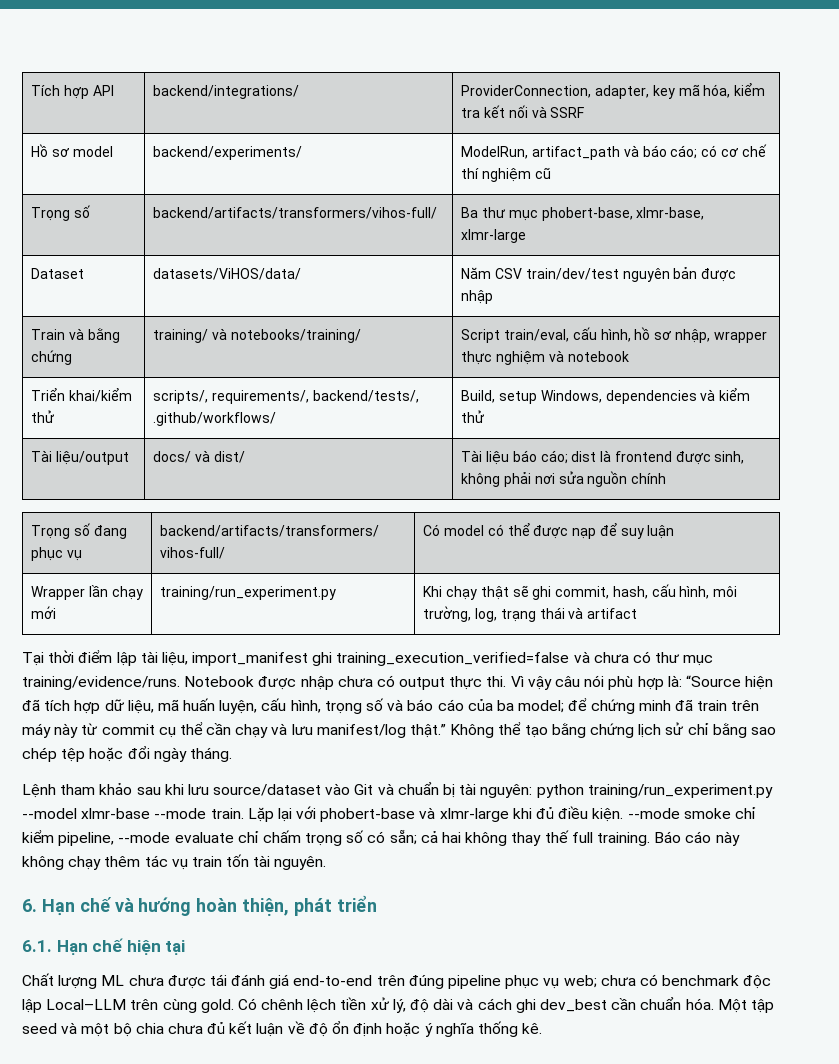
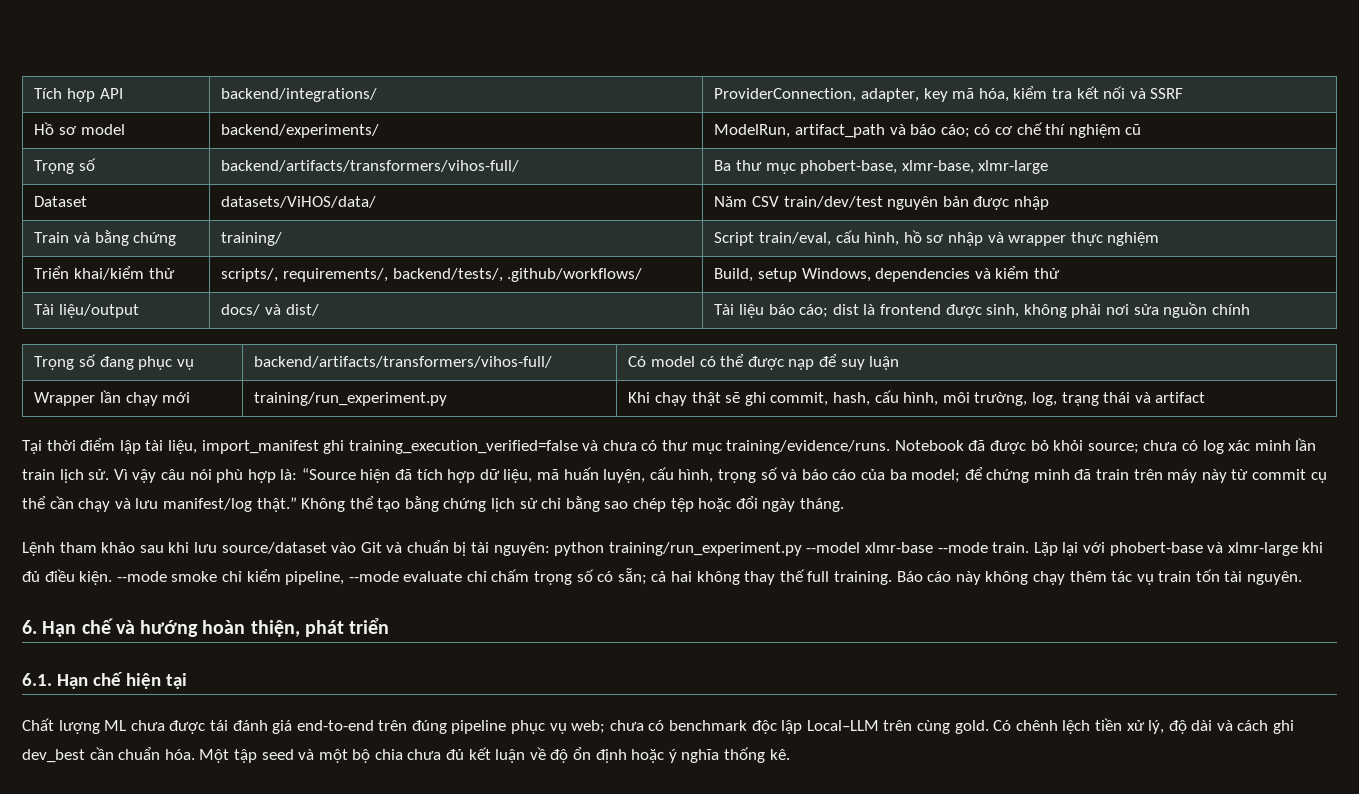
[211,328,361,343] và notebooks/training/ -> (283, 239) none
[674,329,710,343] nhập, -> [947,232,1004,246] nhập và
[548,350,629,362] và notebook -> (1160, 239) none
[258,675,507,690] được nhập chưa có output thực thi. -> [968,438,1317,454] [22,469,110,483] đã được bỏ khỏi source; chưa có log xác minh lần train lịch sử.

